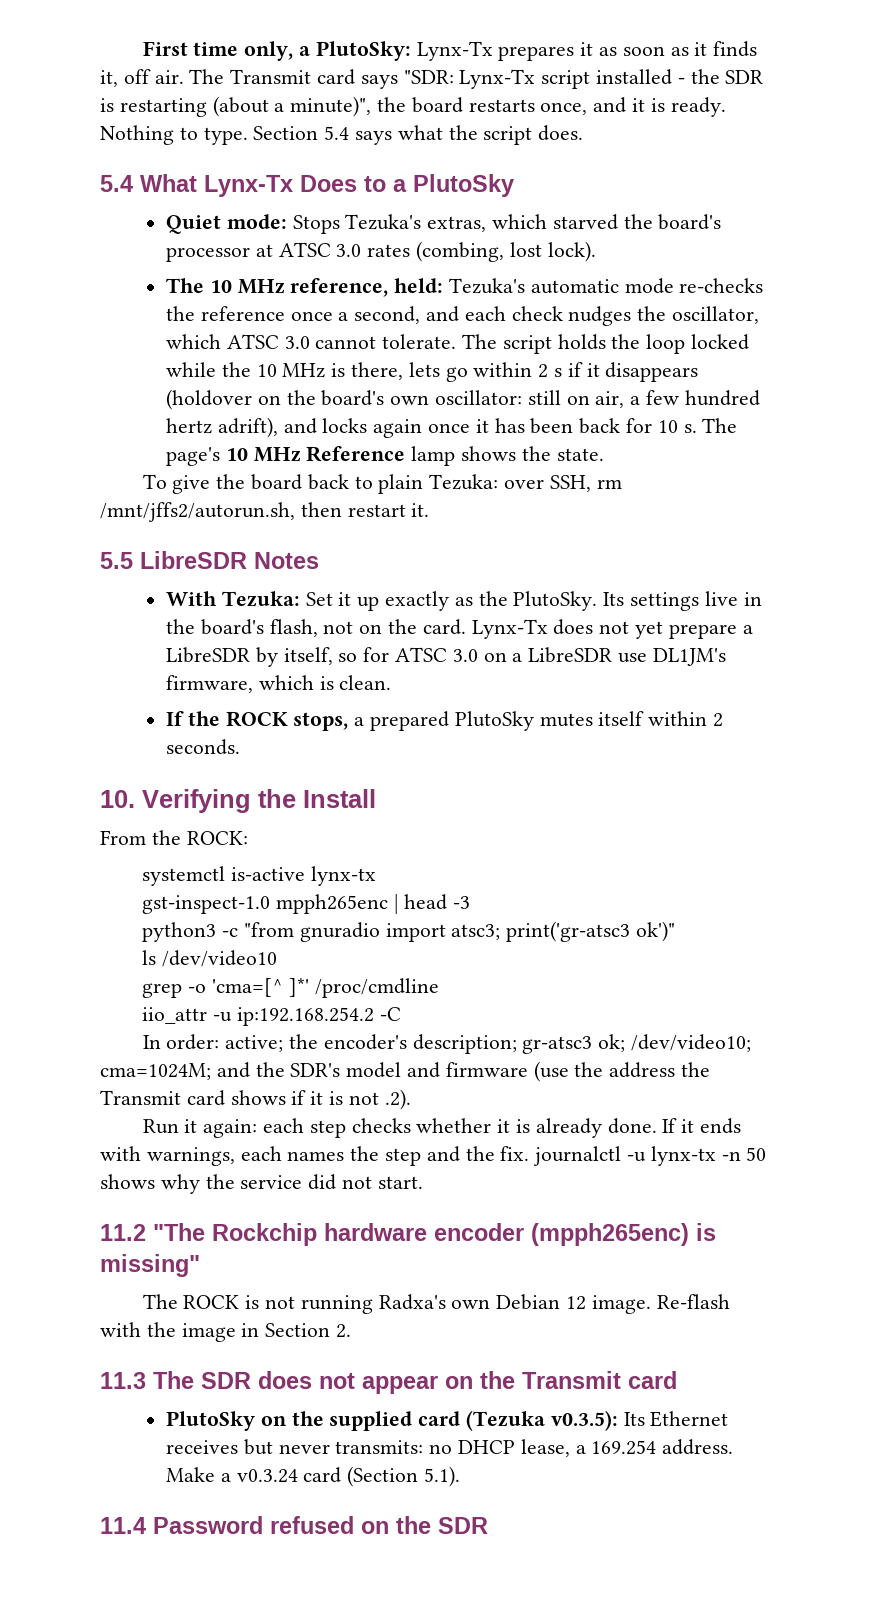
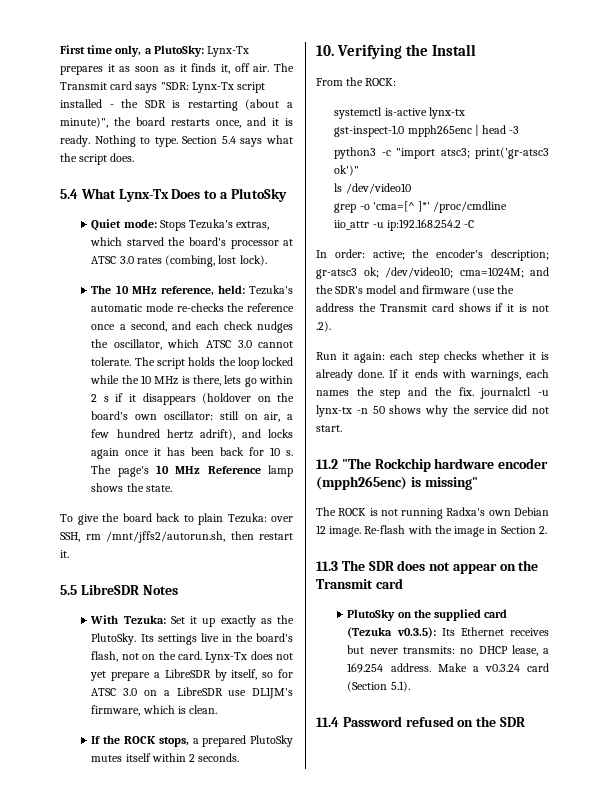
[243,922,446,942] "from gnuradio import -> [396,148,436,159] "import

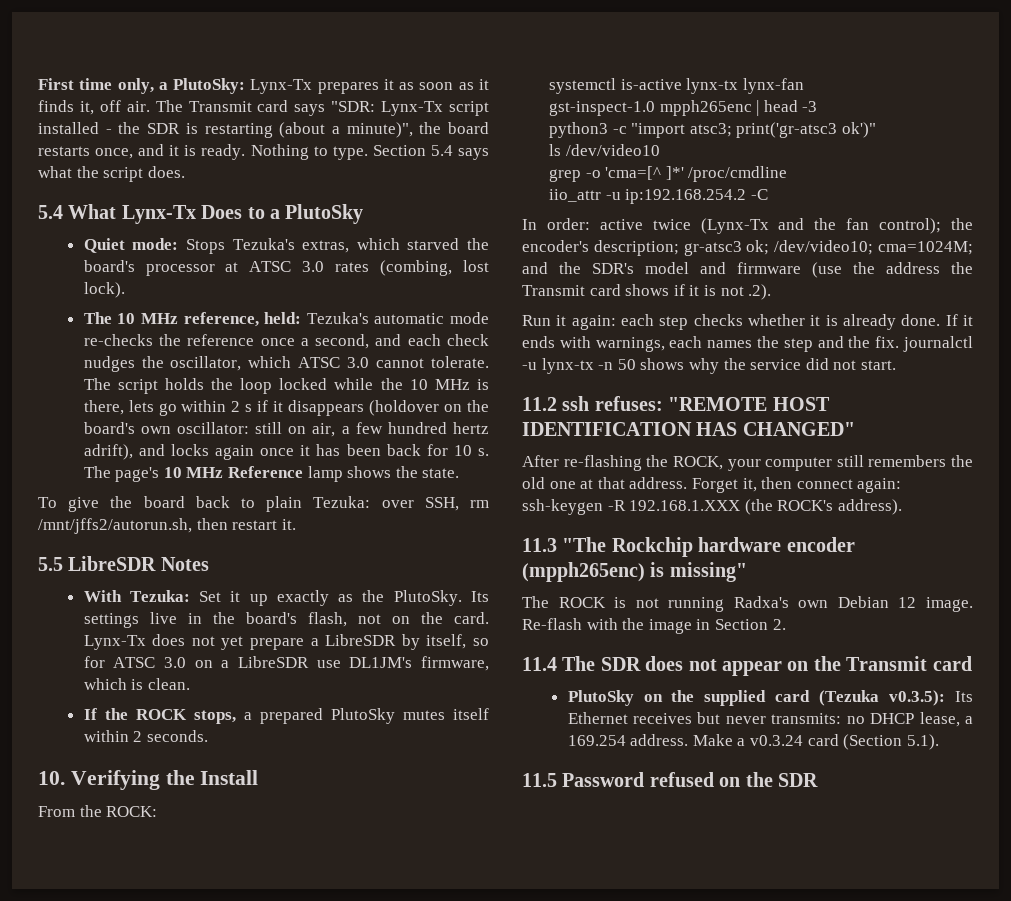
(465, 113) none -> [742,78,804,94] lynx-fan
[372,250,405,260] active; -> [599,218,942,234] active twice (Lynx-Tx and the fan control);
(338, 464) none -> [562,396,830,411] [522,422,855,436] [522,455,973,471] [522,477,902,493] [522,499,902,515] [522,538,557,552] ssh refuses: "REMOTE HOST IDENTIFICATION HAS CHANGED" // After re-flashing the ROCK, your computer still remembers the old one at that address. Forget it, then connect again: ssh-keygen -R 192.168.1.XXX (the ROCK's address). // 11.3
[316,561,338,571] 11.3 -> [522,657,557,671] 11.4
[316,717,339,727] 11.4 -> [522,773,557,787] 11.5

